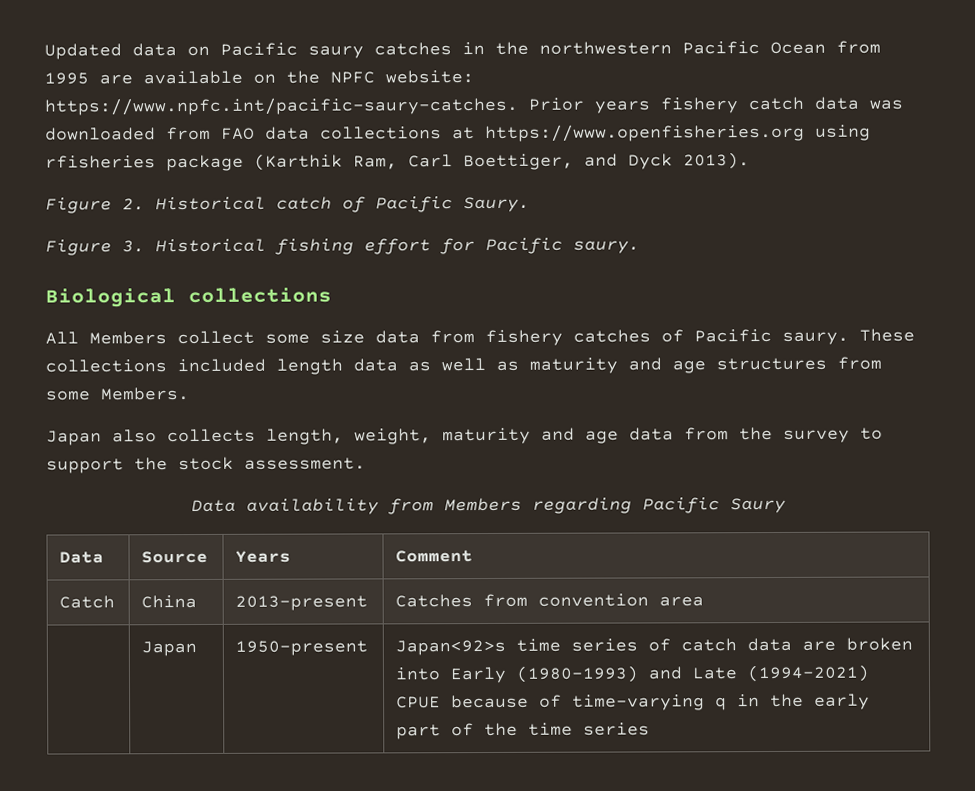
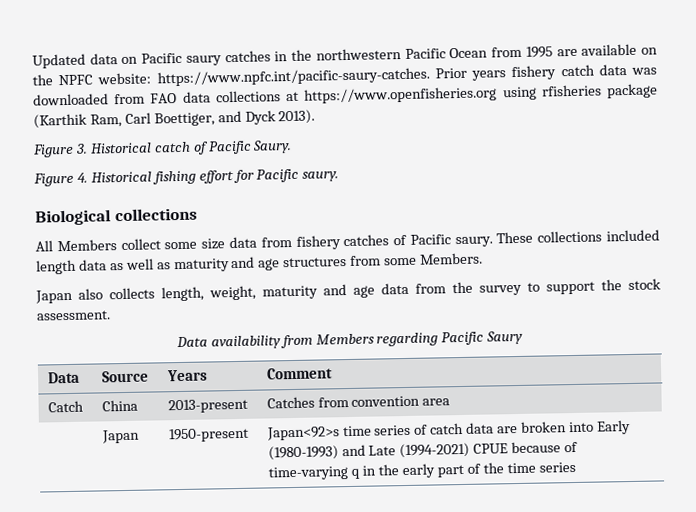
[122,198,145,211] 2. -> [74,143,88,154] 3.
[122,240,145,253] 3. -> [76,172,88,183] 4.

